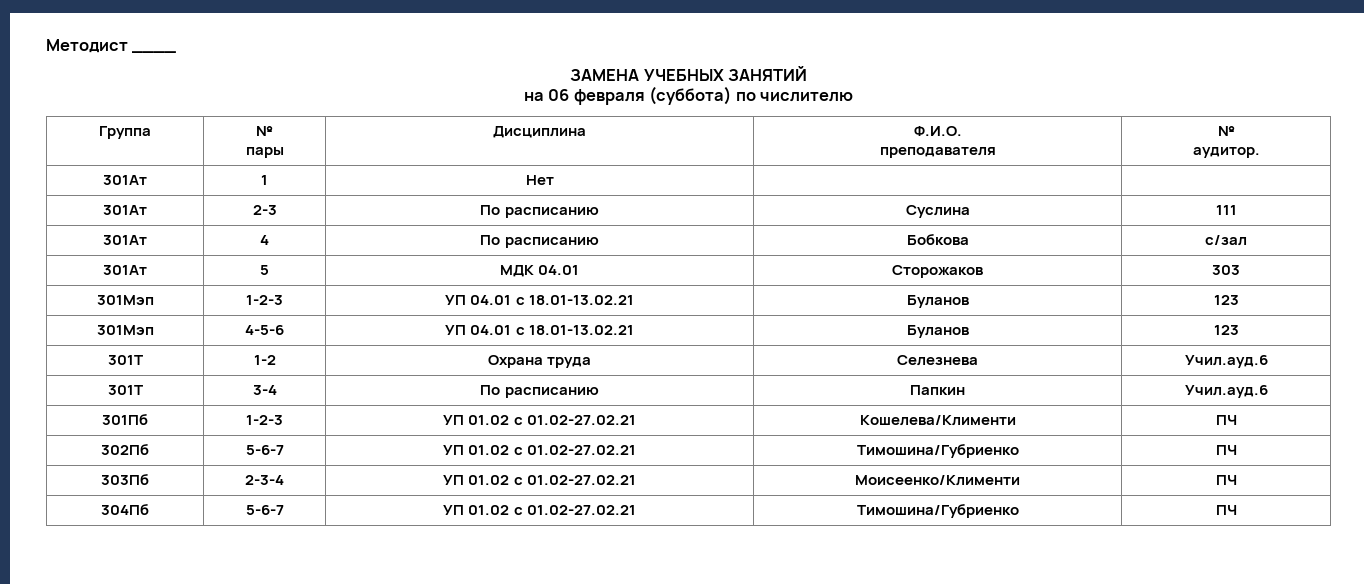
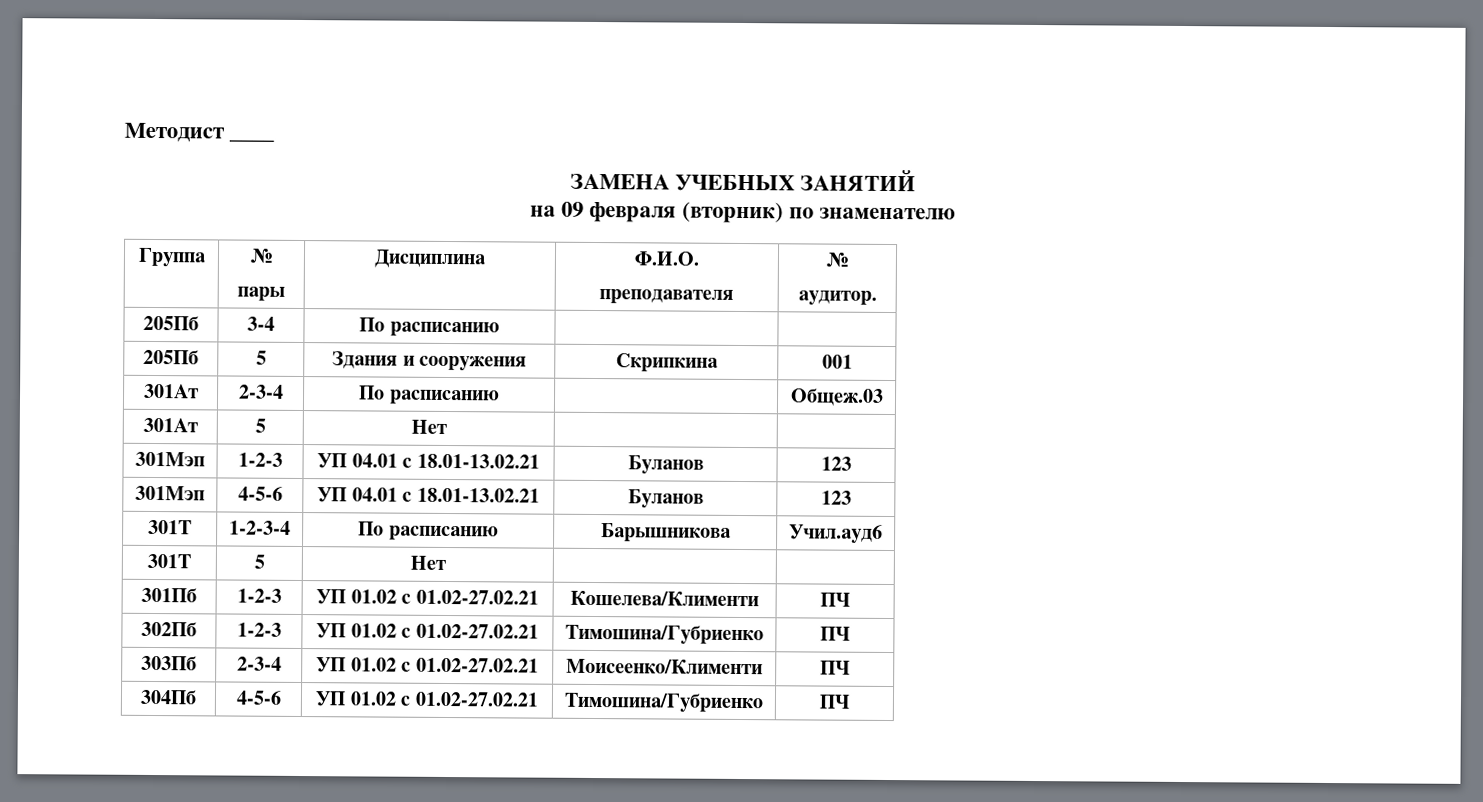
[548,86,854,105] 06 февраля (суббота) по числителю -> [561,201,956,224] 09 февраля (вторник) по знаменателю
[103,175,147,185] [261,175,268,185] [525,175,554,185] [103,205,147,215] [252,205,277,215] [480,205,599,218] [905,205,970,218] [1215,205,1237,215] [103,235,147,245] [260,235,269,245] [480,235,599,248] [906,234,969,245] [1205,235,1247,246] 301Ат | 1 | Нет | | // 301Ат | 2-3 | По расписанию | Суслина | 111 // 301Ат | 4 | По расписанию | Бобкова | с/зал -> [143,315,199,331] [247,316,275,331] [359,317,500,337] [143,349,199,365] [255,350,267,365] [332,351,527,372] [615,353,719,372] [821,354,853,369] [143,383,199,399] [238,384,284,399] [359,385,500,405] [789,388,884,406] 205Пб | 3-4 | По расписанию | | // 205Пб | 5 | Здания и сооружения | Скрипкина | 001 // 301Ат | 2-3-4 | По расписанию | | Общеж.03
[499,265,580,277] [892,265,983,278] [1212,265,1240,275] МДК 04.01 | Сторожаков | 303 -> [410,419,447,434] Нет | |
[253,355,276,365] [487,355,592,368] [897,355,978,366] [1184,355,1268,368] [107,385,143,395] [252,385,277,395] [480,385,599,398] [910,385,965,395] [1184,385,1268,398] 1-2 | Охрана труда | Селезнева | Учил.ауд.6 // 301Т | 3-4 | По расписанию | Папкин | Учил.ауд.6 -> [229,520,291,535] [358,521,499,541] [600,523,732,542] [789,524,883,544] [147,553,191,569] [253,554,265,569] [409,555,446,570] 1-2-3-4 | По расписанию | Барышникова | Учил.ауд6 // 301Т | 5 | Нет | |
[245,445,284,455] 5-6-7 -> [236,622,282,637] 1-2-3
[245,505,284,515] 5-6-7 -> [235,690,282,705] 4-5-6

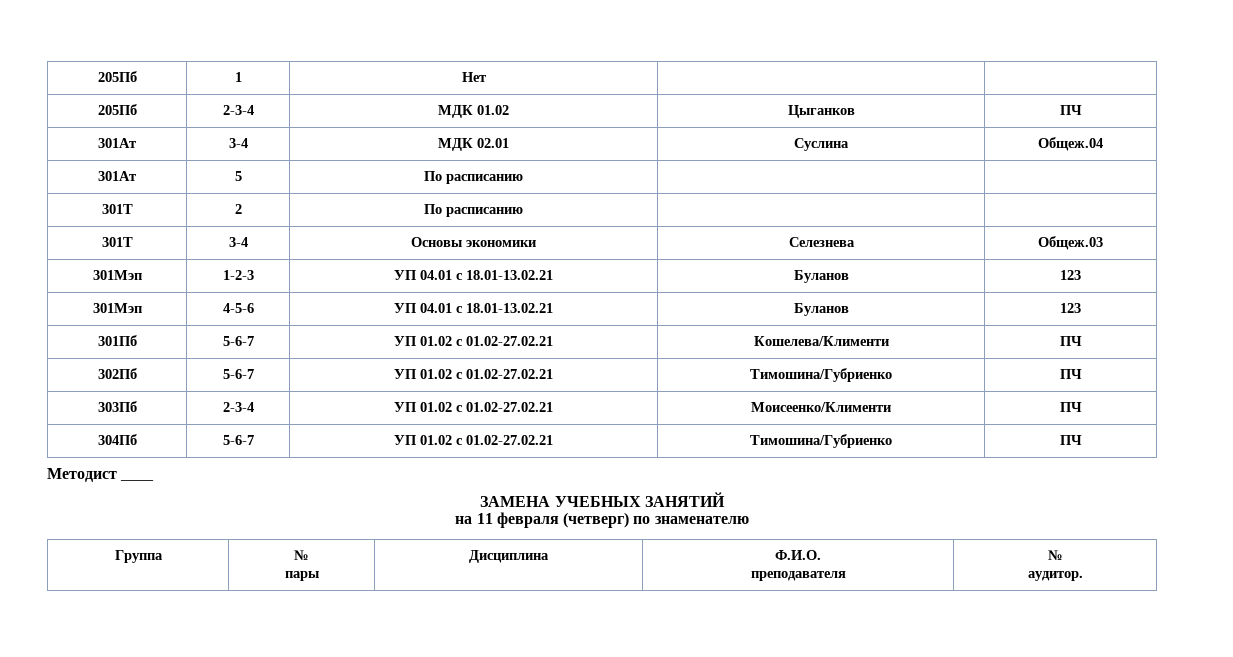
[124,122,276,143] [569,168,917,192] [530,201,956,224] [137,247,207,268] [249,248,274,263] [237,286,285,301] [374,249,487,269] [634,251,700,266] [599,289,734,304] [825,252,850,267] [797,290,877,306] [143,315,199,331] [247,316,275,331] [359,317,500,337] [143,349,199,365] [255,350,267,365] [332,351,527,372] [615,353,719,372] [821,354,853,369] [143,383,199,399] [238,384,284,399] [359,385,500,405] [789,388,884,406] [142,417,198,433] [254,418,266,433] [410,419,447,434] Методист ____ // ЗАМЕНА УЧЕБНЫХ ЗАНЯТИЙ // на 09 февраля (вторник) по знаменателю // Группа | № // пары | Дисциплина | Ф.И.О. // преподавателя | № // аудитор. // 205Пб | 3-4 | По расписанию | | // 205Пб | 5 | Здания и сооружения | Скрипкина | 001 // 301Ат | 2-3-4 | По расписанию | | Общеж.03 // 301Ат | 5 | Нет | | -> [97,71,137,82] [234,72,242,82] [461,72,486,82] [97,104,137,115] [222,105,254,115] [438,105,509,118] [787,105,855,118] [1059,105,1082,115] [98,138,136,148] [228,138,248,148] [438,138,509,151] [794,138,849,151] [1038,137,1103,151] [98,171,136,181] [234,171,242,181] [424,171,523,184] [101,204,133,214] [234,204,242,214] [424,204,523,217] [101,237,133,247] [228,237,248,247] [411,237,536,247] [788,237,855,247] [1038,236,1103,250] 205Пб | 1 | Нет | | // 205Пб | 2-3-4 | МДК 01.02 | Цыганков | ПЧ // 301Ат | 3-4 | МДК 02.01 | Суслина | Общеж.04 // 301Ат | 5 | По расписанию | | // 301Т | 2 | По расписанию | | // 301Т | 3-4 | Основы экономики | Селезнева | Общеж.03
[148,519,192,535] [229,520,291,535] [358,521,499,541] [600,523,732,542] [789,524,883,544] [147,553,191,569] [253,554,265,569] [409,555,446,570] // 301Т | 1-2-3-4 | По расписанию | Барышникова | Учил.ауд6 // 301Т | 5 | Нет | | -> (1081, 308) none
[236,588,282,603] 1-2-3 -> [222,336,254,346] 5-6-7
[236,622,282,637] 1-2-3 -> [222,369,254,379] 5-6-7
[235,690,282,705] [315,691,539,707] [564,692,764,714] [818,694,851,709] 4-5-6 | УП 01.02 с 01.02-27.02.21 | Тимошина/Губриенко | ПЧ -> [222,435,254,445] [394,435,553,445] [750,434,892,448] [1059,435,1082,445] [47,468,155,482] [480,492,725,507] [455,512,749,528] [114,550,163,563] [294,550,309,560] [284,571,319,581] [469,550,549,563] [775,550,821,560] [750,571,846,581] [1047,550,1063,560] [1027,571,1083,581] 5-6-7 | УП 01.02 с 01.02-27.02.21 | Тимошина/Губриенко | ПЧ // Методист ____ // ЗАМЕНА УЧЕБНЫХ ЗАНЯТИЙ // на 11 февраля (четверг) по знаменателю // Группа | № // пары | Дисциплина | Ф.И.О. // преподавателя | № // аудитор.

